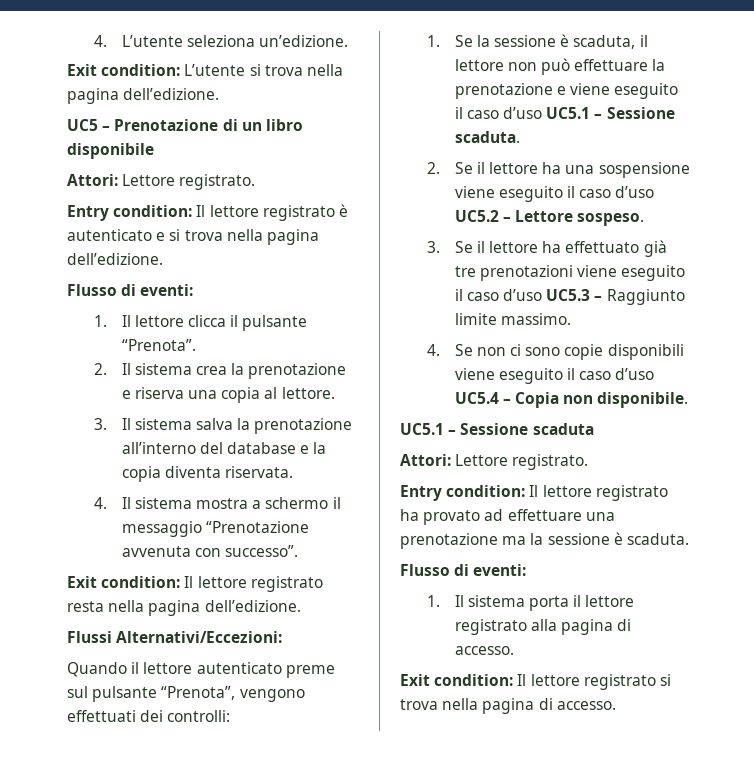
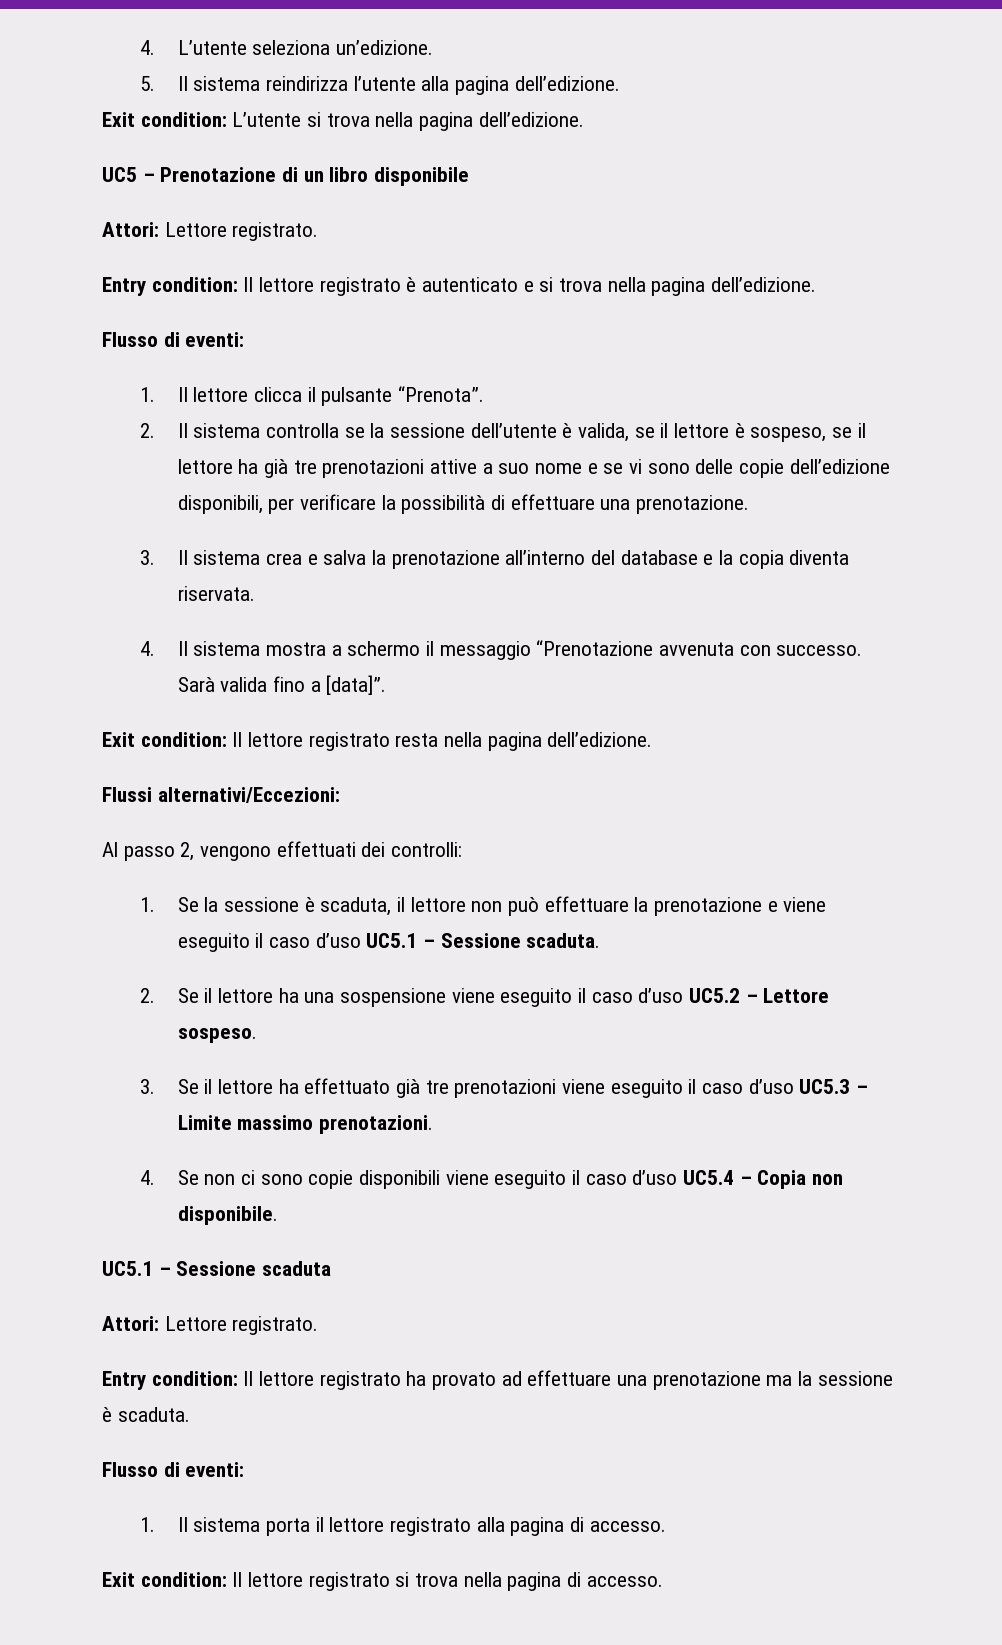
(349, 41) none -> [139,76,620,95] // 5. Il sistema reindirizza l’utente alla pagina dell’edizione.
[196,363,347,379] [121,387,335,403] crea la prenotazione e riserva una copia al lettore. -> [266,423,866,442] [177,459,890,478] [177,494,750,514] controlla se la sessione dell’utente è valida, se il lettore è sospeso, se il lettore ha già tre prenotazioni attive a suo nome e se vi sono delle copie dell’edizione disponibili, per verificare la possibilità di effettuare una prenotazione.
(192, 424) none -> [266,553,318,565] crea e
[225,545,299,557] successo”. -> [776,645,863,656] [177,675,387,695] successo. Sarà valida fino a [data]”.
[116,631,283,643] [67,662,335,678] [67,686,236,702] Alternativi/Eccezioni: // Quando il lettore autenticato preme sul pulsante “Prenota”, -> [157,787,340,803] [102,842,195,861] alternativi/Eccezioni: // Al passo 2,
[606,289,685,305] [454,313,571,325] Raggiunto limite massimo. -> [177,1115,434,1134] Limite massimo prenotazioni.

